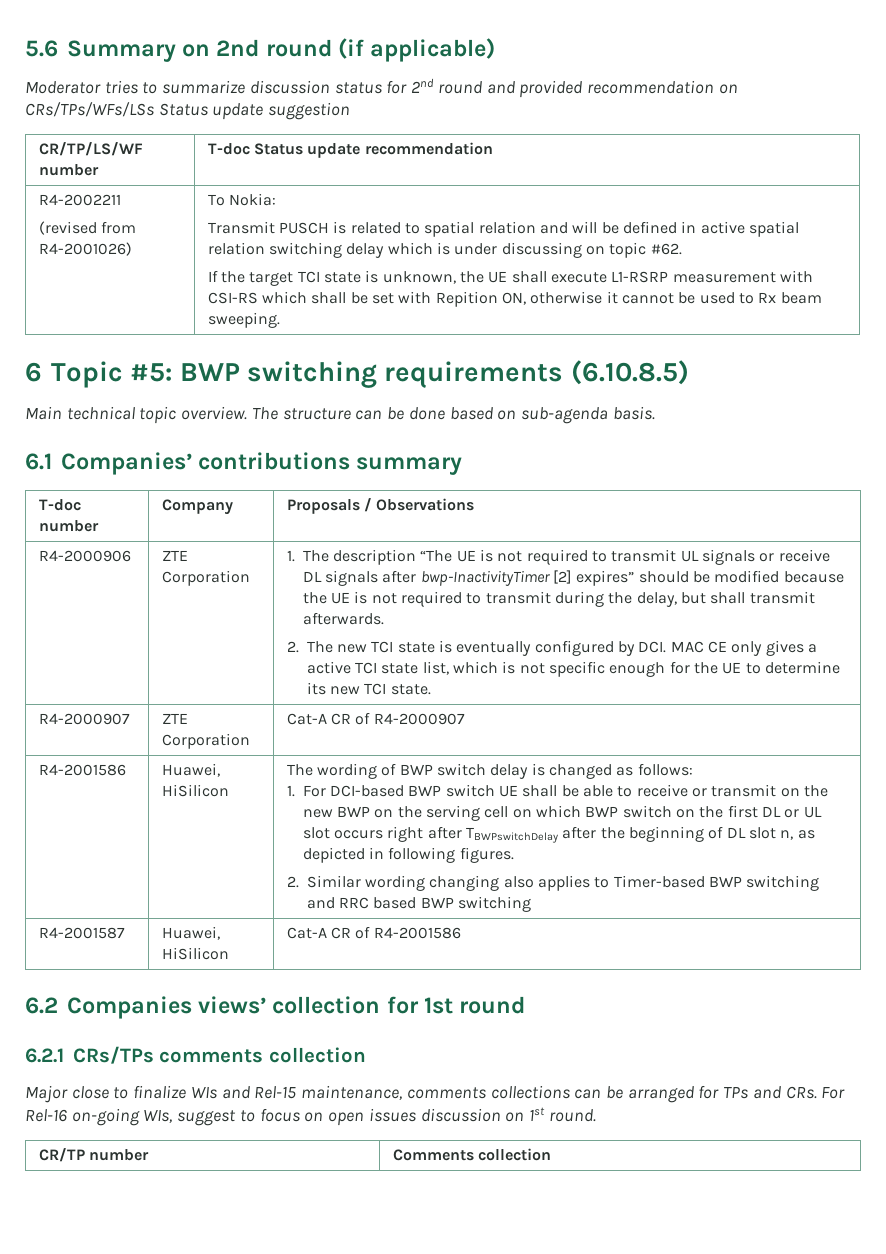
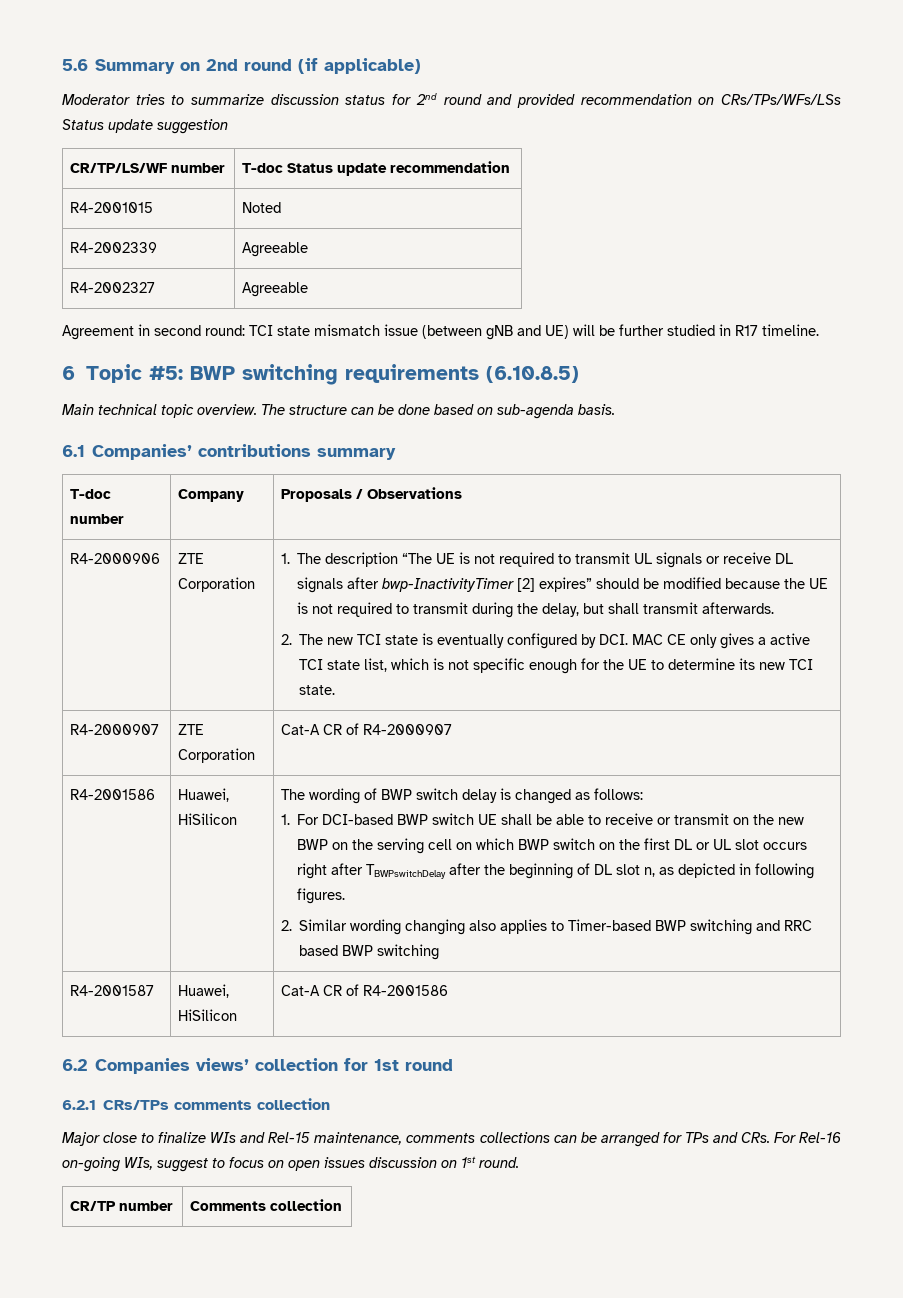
[38,194,121,206] [38,221,137,235] [38,242,132,256] [207,193,277,206] [207,221,799,237] [207,242,682,258] [207,270,813,286] [207,291,822,307] [207,312,280,328] R4-2002211 // (revised from R4-2001026) | To Nokia: // Transmit PUSCH is related to spatial relation and will be defined in active spatial relation switching delay which is under discussing on topic #62. // If the target TCI state is unknown, the UE shall execute L1-RSRP measurement with CSI-RS which shall be set with Repition ON, otherwise it cannot be used to Rx beam sweeping. -> [69,202,153,213] [241,202,281,213] [69,242,157,253] [241,242,308,257] [69,282,155,293] [241,282,308,297] [62,324,819,340] R4-2001015 | Noted // R4-2002339 | Agreeable // R4-2002327 | Agreeable // Agreement in second round: TCI state mismatch issue (between gNB and UE) will be further studied in R17 timeline.

